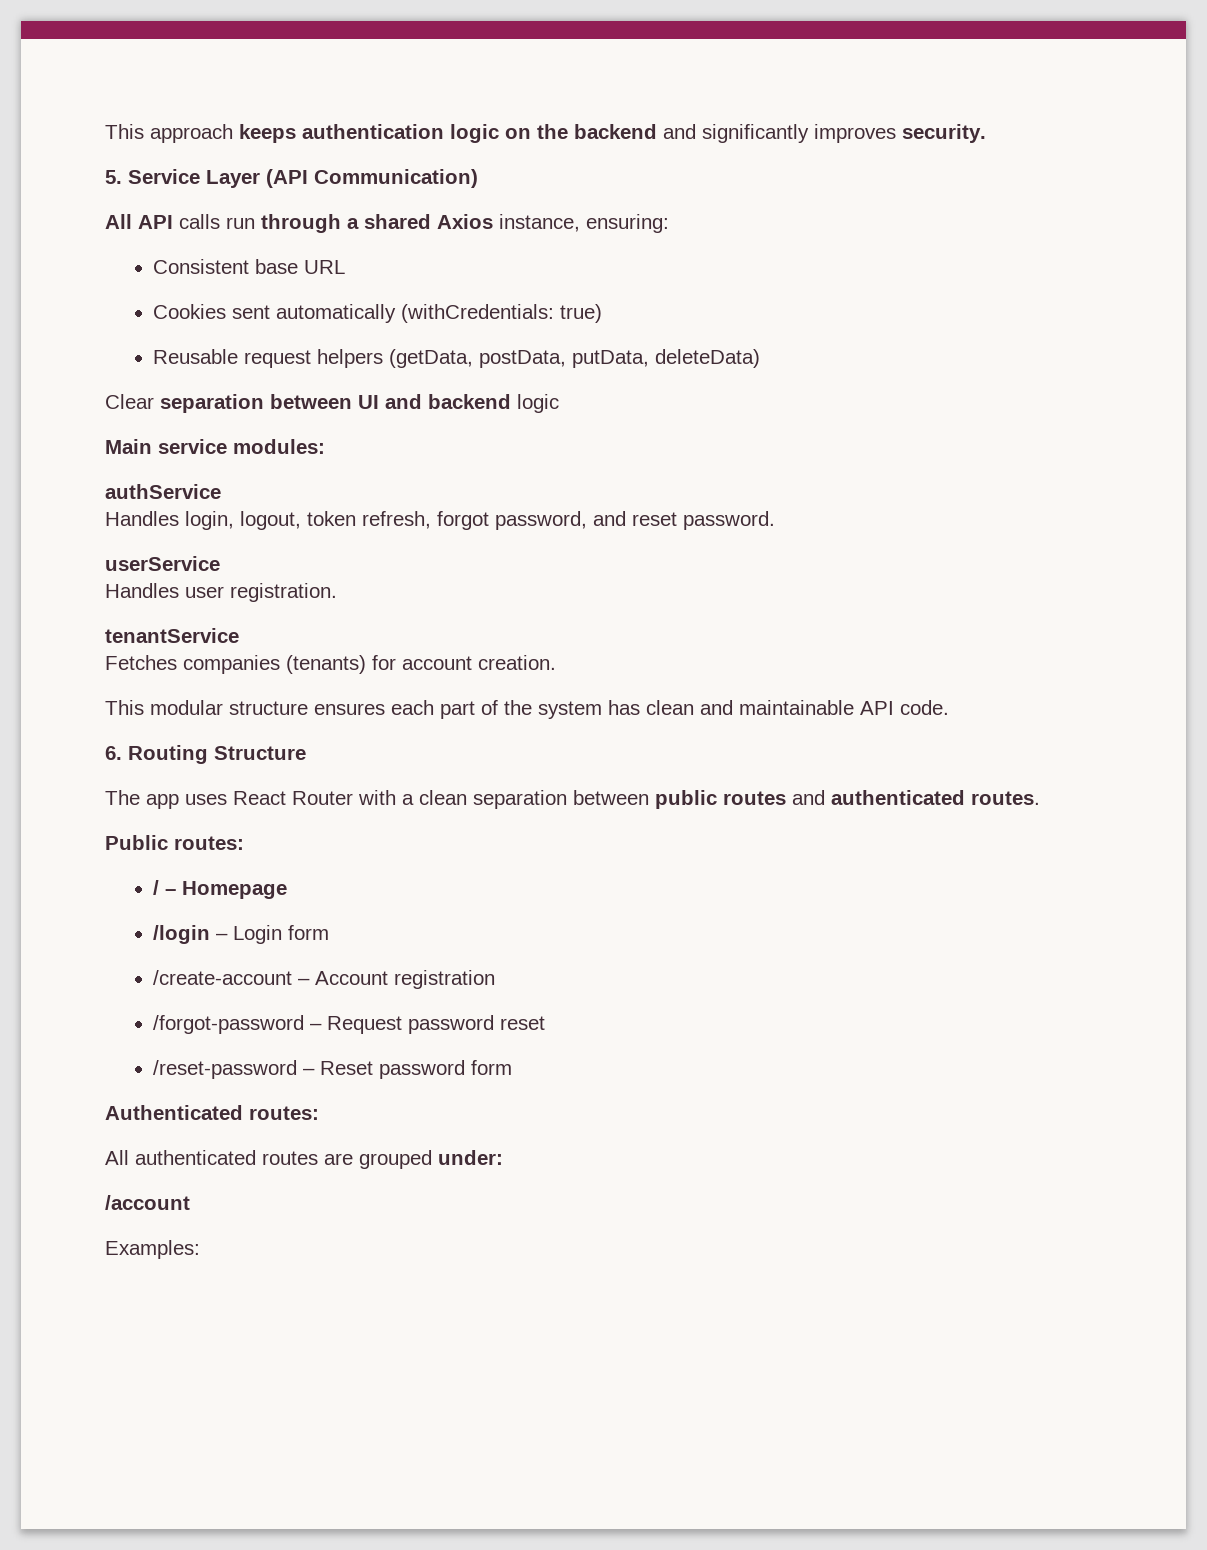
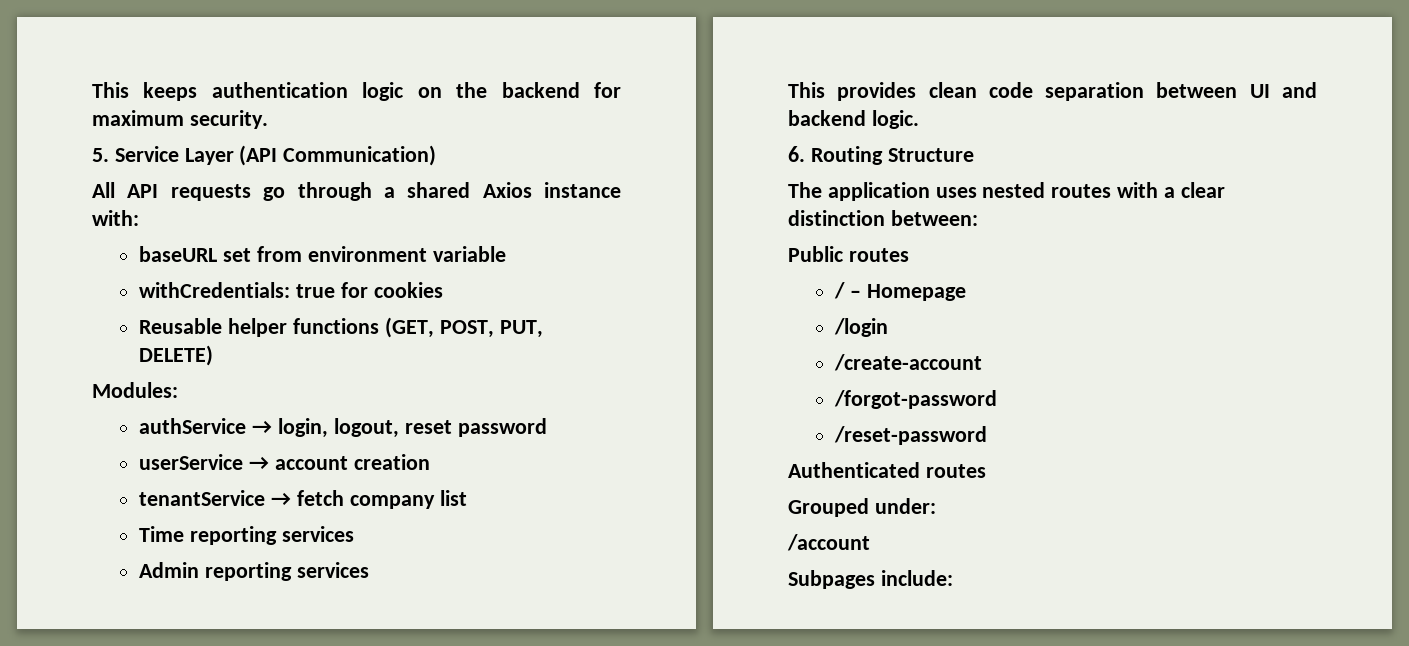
[105,124,233,143] This approach -> [92,82,129,98] This
[663,124,896,143] and significantly improves -> [594,82,621,98] [92,110,184,126] for maximum
[179,214,255,229] calls run -> [170,184,286,201] requests go
[499,214,669,233] [153,259,346,274] [153,304,603,323] [153,349,761,368] [105,394,154,409] instance, ensuring: // Consistent base URL // Cookies sent automatically (withCredentials: true) // Reusable request helpers (getData, postData, putData, deleteData) // Clear -> [544,182,621,198] [92,210,139,226] [139,246,506,262] [139,282,443,298] [139,317,543,338] [139,345,214,366] [92,382,178,398] [139,418,547,438] [139,454,430,470] [139,490,467,509] [139,526,355,545] [139,562,370,581] [788,82,1033,101] instance with: // baseURL set from environment variable // withCredentials: true for cookies // Reusable helper functions (GET, POST, PUT, DELETE) // Modules: // authService → login, logout, reset password // userService → account creation // tenantService → fetch company list // Time reporting services // Admin reporting services // This provides clean code
[517,394,559,413] [105,439,325,454] [105,484,221,499] [105,511,775,530] [105,556,220,571] [105,583,337,602] [105,628,239,643] [105,655,556,674] [105,700,949,719] [105,745,306,764] [105,790,1040,809] logic // Main service modules: // authService // Handles login, logout, token refresh, forgot password, and reset password. // userService // Handles user registration. // tenantService // Fetches companies (tenants) for account creation. // This modular structure ensures each part of the system has clean and maintainable API code. // 6. Routing Structure // The app uses React Router with a clean separation between public routes and authenticated routes. -> [871,110,919,129] [788,146,974,165] [788,182,1225,201] [788,210,978,226] logic. // 6. Routing Structure // The application uses nested routes with a clear distinction between:
[174,836,244,850] routes: -> [848,248,909,262] routes
[216,925,330,944] [153,970,496,989] [153,1015,546,1034] [153,1060,513,1079] [105,1105,319,1120] [105,1150,432,1169] – Login form // /create-account – Account registration // /forgot-password – Request password reset // /reset-password – Reset password form // Authenticated routes: // All authenticated routes are grouped -> [834,354,983,371] [834,390,998,409] [834,426,988,445] [788,462,986,478] [788,498,869,517] // /create-account // /forgot-password // /reset-password // Authenticated routes // Grouped
[105,1240,200,1259] Examples: -> [788,570,953,589] Subpages include:

